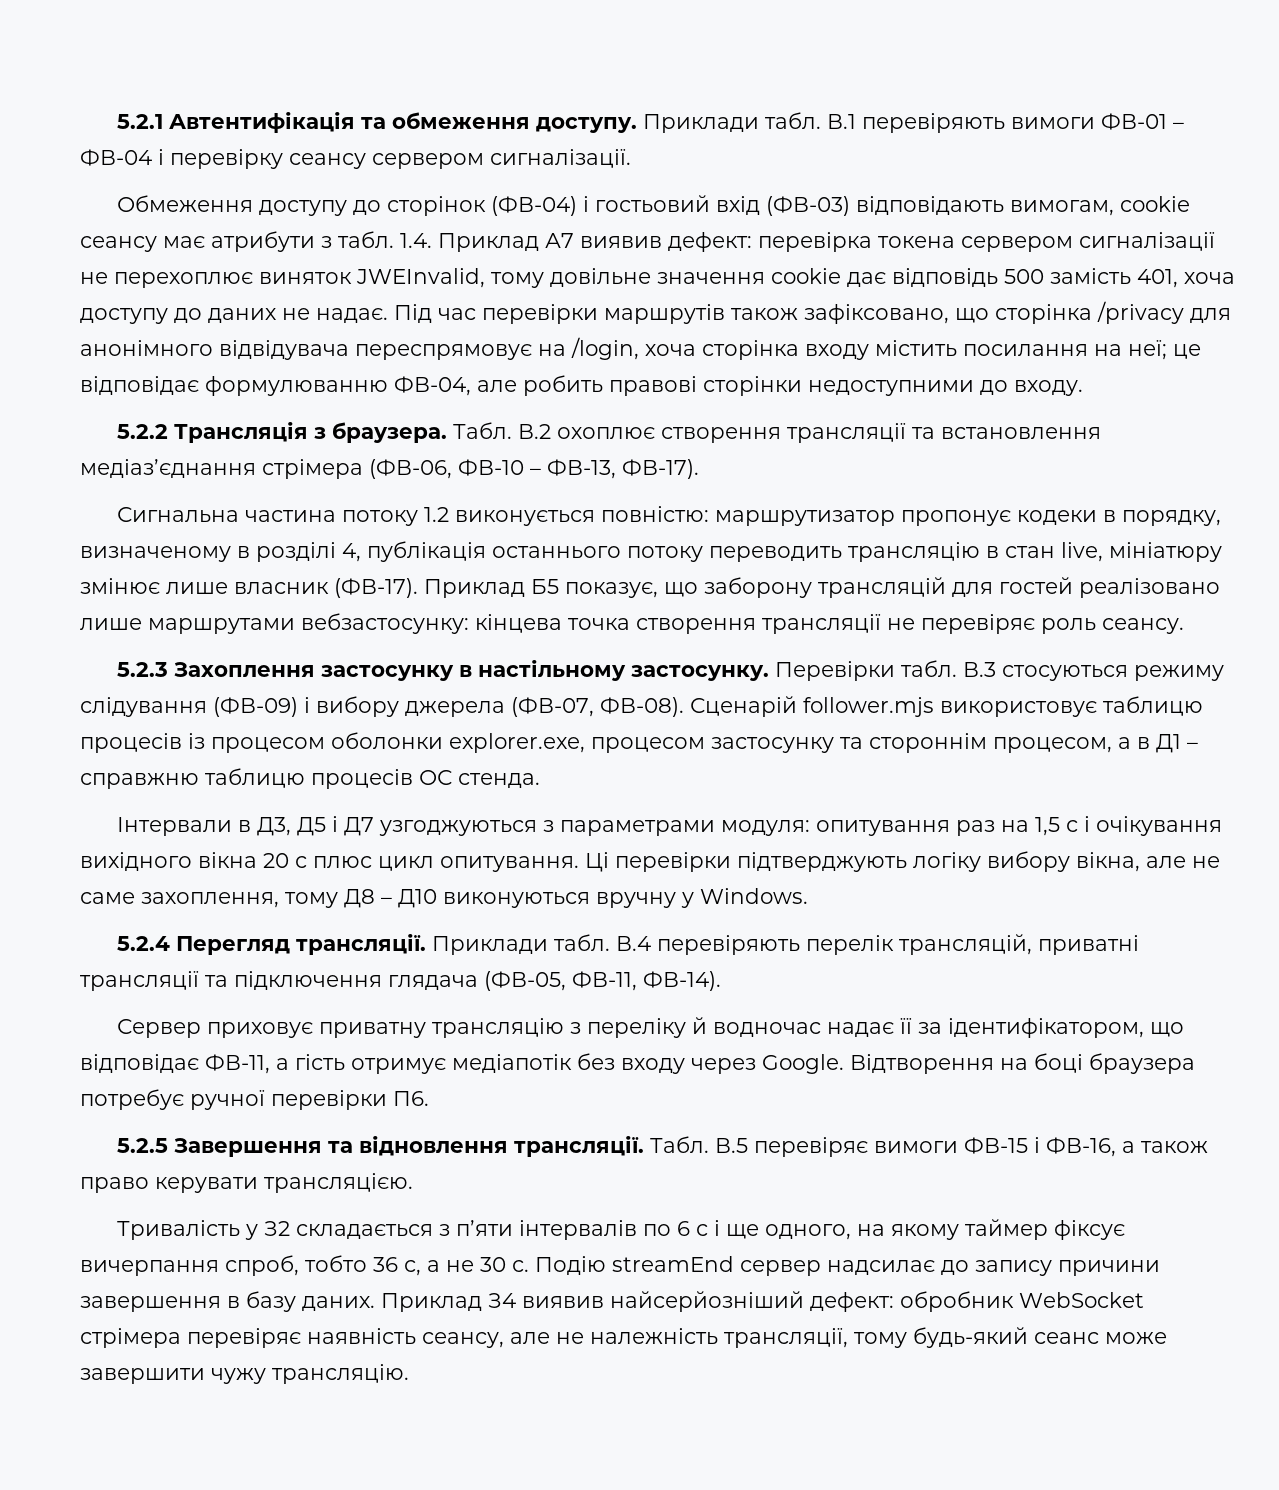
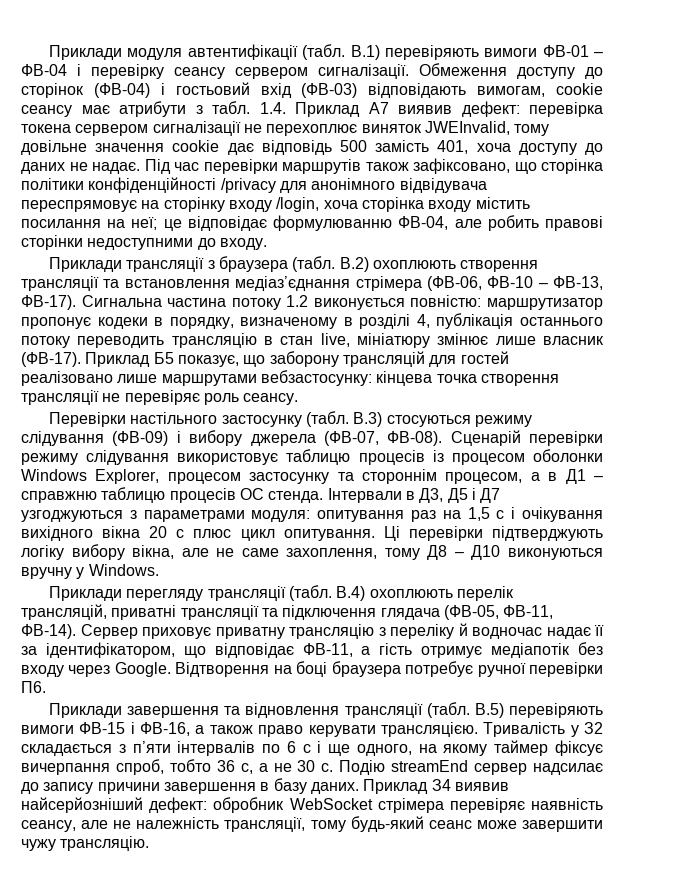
[117,112,857,133] 5.2.1 Автентифікація та обмеження доступу. Приклади табл. В.1 -> [49,44,380,60] Приклади модуля автентифікації (табл. В.1)
(631, 158) // -> (409, 71) none
(1092, 314) none -> [21,177,217,193] політики конфіденційності
(566, 350) none -> [163,197,272,212] сторінку входу
[117,422,656,443] 5.2.2 Трансляція з браузера. Табл. В.2 охоплює -> [49,256,456,272] Приклади трансляції з браузера (табл. В.2) охоплюють
(699, 469) // -> (76, 302) none
[117,660,997,681] 5.2.3 Захоплення застосунку в настільному застосунку. Перевірки табл. В.3 -> [49,411,383,427] Перевірки настільного застосунку (табл. В.3)
[803,697,934,717] follower.mjs -> [529,431,603,446] [21,450,170,465] перевірки режиму слідування
[449,733,585,753] explorer.exe, -> [21,469,160,484] Windows Explorer,
(540, 780) // -> (324, 497) none
[117,934,801,955] 5.2.4 Перегляд трансляції. Приклади табл. В.4 перевіряють -> [49,585,453,601] Приклади перегляду трансляції (табл. В.4) охоплюють
(721, 981) // -> (76, 631) none
[117,1136,869,1157] 5.2.5 Завершення та відновлення трансляції. Табл. В.5 перевіряє -> [49,702,604,718] Приклади завершення та відновлення трансляції (табл. В.5) перевіряють
(413, 1183) // -> (478, 729) none

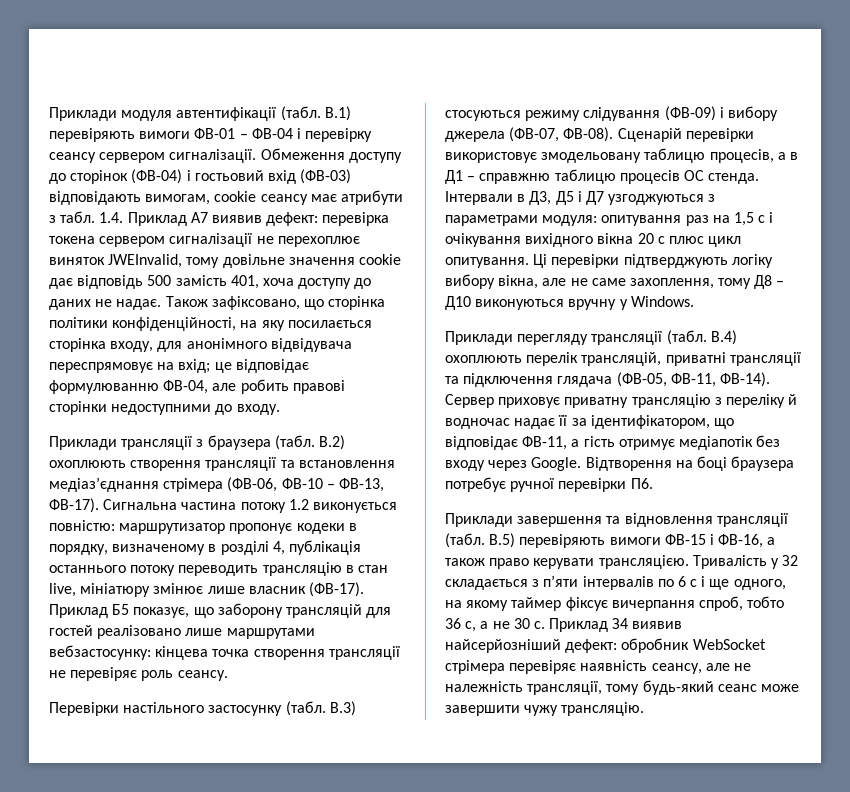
[144,158,603,174] [21,177,276,193] Під час перевірки маршрутів також зафіксовано, що сторінка політики конфіденційності /privacy -> [165,296,386,310] [49,317,372,331] [49,338,154,352] Також зафіксовано, що сторінка політики конфіденційності, на яку посилається сторінка входу,
[163,197,530,212] [21,217,158,230] сторінку входу /login, хоча сторінка входу містить посилання на неї; -> [178,359,211,373] вхід;
[21,449,604,465] [21,469,523,484] режиму слідування використовує таблицю процесів із процесом оболонки Windows Explorer, процесом застосунку та стороннім процесом, -> [445,148,774,163] використовує змодельовану таблицю процесів,
[339,760,603,775] [21,778,359,794] Подію streamEnd сервер надсилає до запису причини завершення в базу даних. -> (545, 625) none

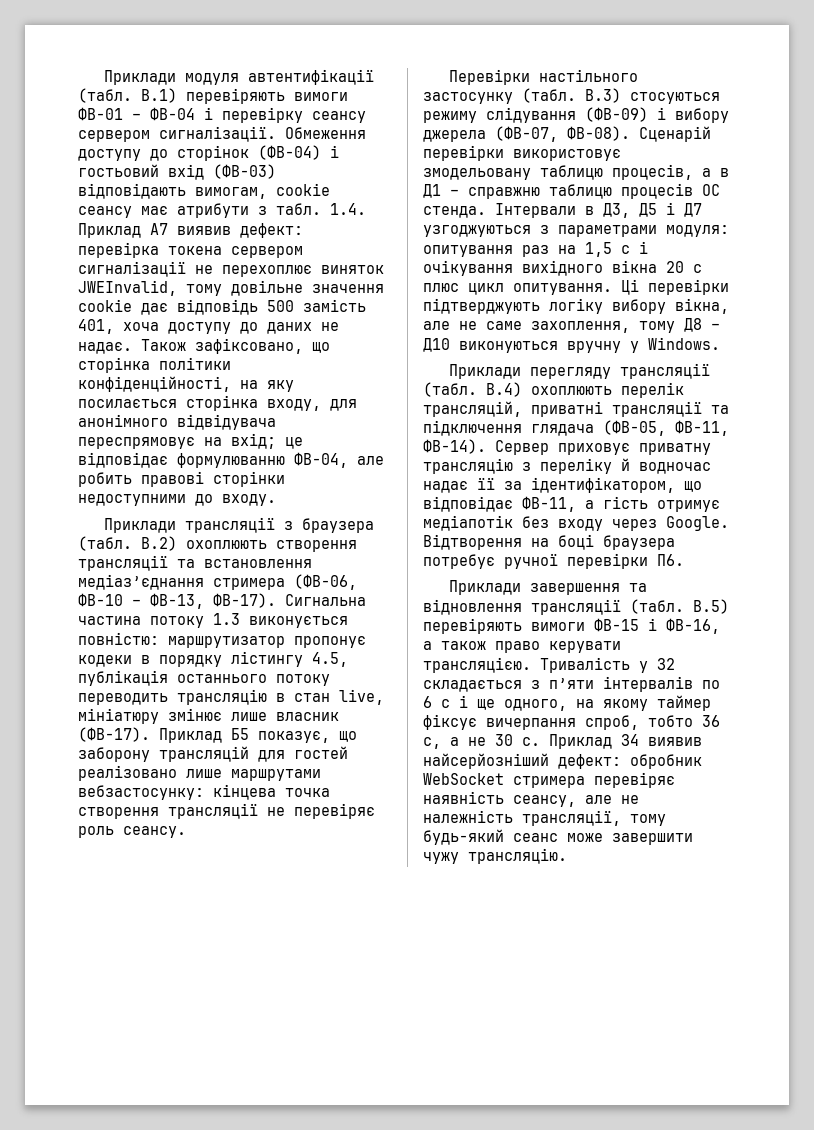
[163,478,224,492] стрімера -> [213,578,285,590] стримера
[288,499,309,510] 1.2 -> [213,613,240,625] 1.3
[49,541,285,555] порядку, визначеному в розділі 4, -> [159,651,348,667] порядку лістингу 4.5,
[445,660,505,674] стрімера -> [513,776,585,788] стримера

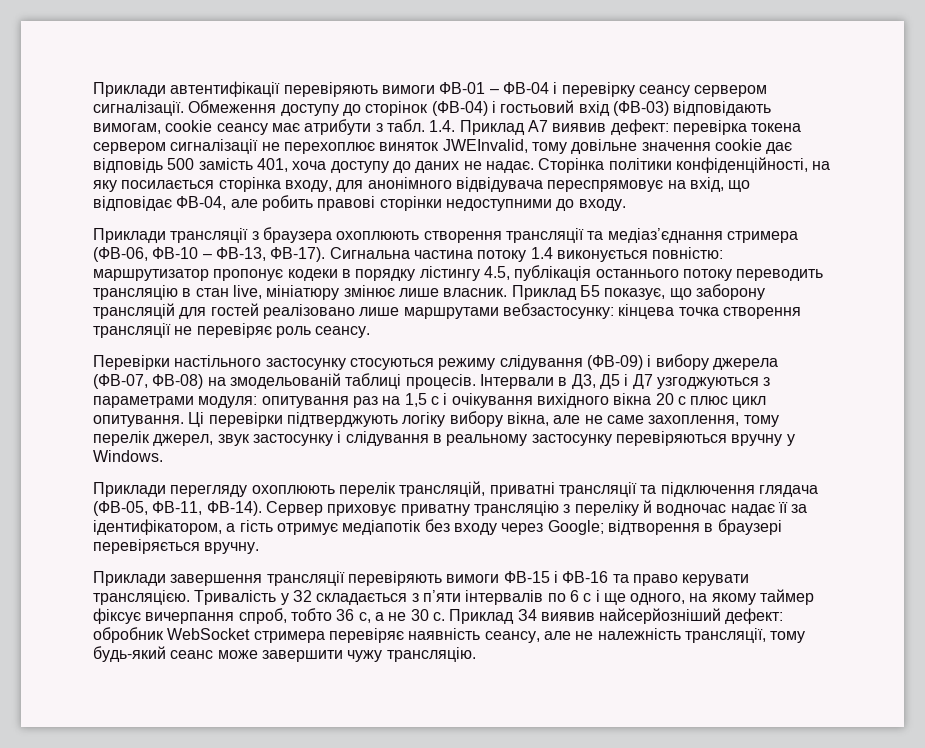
[103,69,374,85] [78,88,177,103] Приклади модуля автентифікації (табл. В.1) -> [93,81,281,97] Приклади автентифікації
[141,338,330,354] [78,357,150,373] Також зафіксовано, що сторінка -> [538,158,605,173] Сторінка
[231,433,303,449] [78,452,285,468] вхід; це відповідає формулюванню -> [689,177,751,192] [93,196,172,211] вхід, що відповідає
[78,536,177,551] (табл. В.2) -> (332, 235) none
[204,559,312,568] встановлення -> (604, 235) none
[213,613,240,625] 1.3 -> [530,247,553,259] 1.4
[276,712,339,721] [78,727,150,742] власник (ФВ-17). -> [443,288,508,297] власник.
[522,88,621,103] (табл. В.3) -> (346, 364) none
[567,126,711,142] [423,145,621,161] [423,164,729,180] [423,183,720,199] [423,206,486,218] ФВ-08). Сценарій перевірки використовує змодельовану таблицю процесів, а в Д1 – справжню таблицю процесів ОС стенда. -> [152,373,476,389] ФВ-08) на змодельованій таблиці процесів.
[684,318,720,332] [423,338,558,353] Д8 – Д10 виконуються -> [93,431,727,446] перелік джерел, звук застосунку і слідування в реальному застосунку перевіряються
[619,363,710,379] [423,382,522,397] трансляції (табл. В.4) -> (248, 491) none
[684,481,702,492] [423,496,576,512] що відповідає ФВ-11, -> (222, 527) none
[666,516,729,531] [423,534,675,550] [423,553,684,569] [448,580,647,595] [423,599,729,615] Google. Відтворення на боці браузера потребує ручної перевірки П6. // Приклади завершення та відновлення трансляції (табл. В.5) -> [547,519,782,535] [93,539,260,554] [93,571,345,586] Google; відтворення в браузері перевіряється вручну. // Приклади завершення трансляції
[666,618,720,634] [423,641,486,650] ФВ-16, а також -> [562,571,629,583] ФВ-16 та

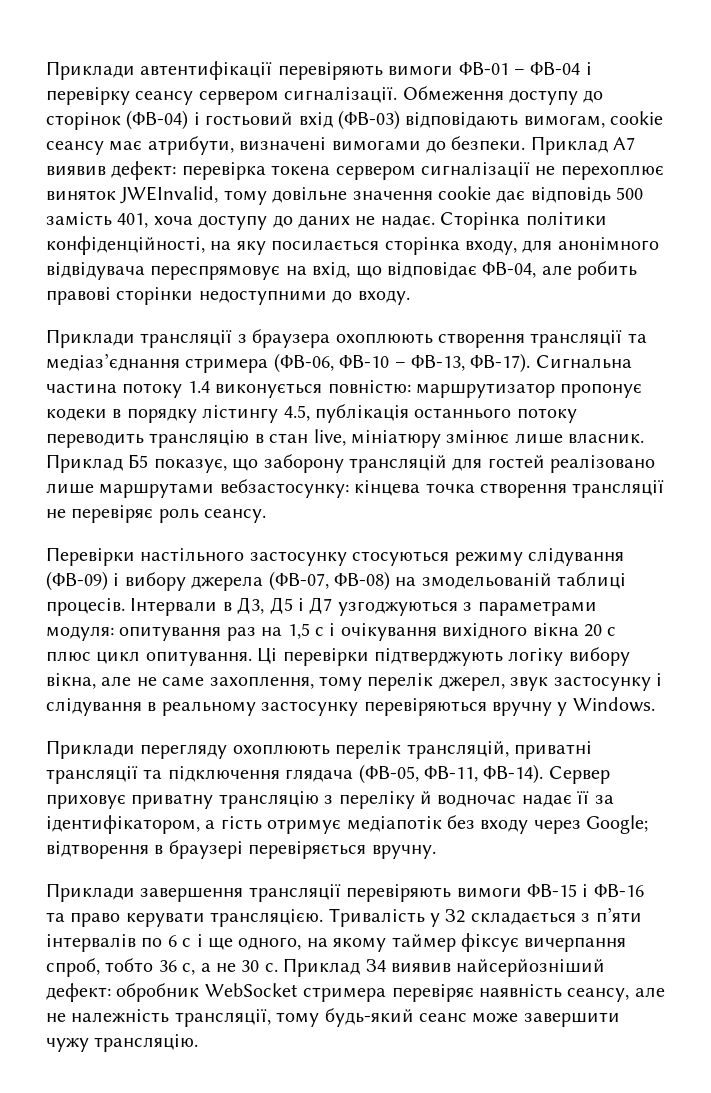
[304,119,456,135] атрибути з табл. 1.4. -> [147,136,526,155] атрибути, визначені вимогами до безпеки.

